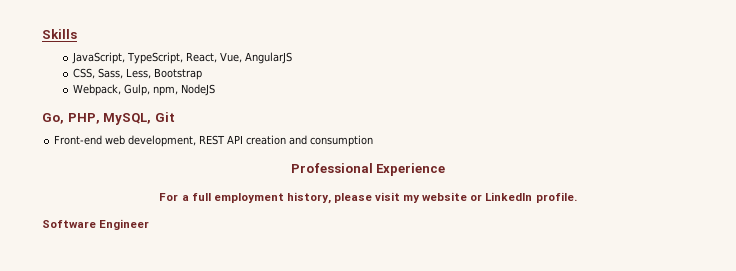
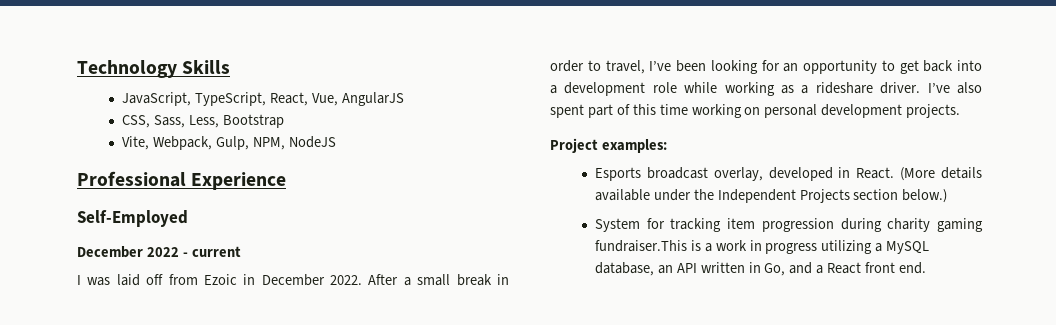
(42, 34) none -> [77,60,177,78] Technology
(203, 74) none -> [121,136,149,150] Vite,
[153,86,179,96] npm, -> [252,137,285,150] NPM,
[42,112,175,125] [54,135,374,147] [290,163,446,176] [159,192,577,204] [42,219,150,230] Go, PHP, MySQL, Git // Front-end web development, REST API creation and consumption // Professional Experience // For a full employment history, please visit my website or LinkedIn profile. // Software Engineer -> [77,171,287,190] [77,210,188,227] [77,246,241,258] [77,274,509,286] [550,60,982,74] [550,82,982,96] [550,104,961,118] [550,138,667,153] [594,167,982,181] [594,189,948,203] [594,218,983,232] [594,240,930,254] [594,262,927,276] Professional Experience // Self-Employed // December 2022 - current // I was laid off from Ezoic in December 2022. After a small break in order to travel, I’ve been looking for an opportunity to get back into a development role while working as a rideshare driver. I’ve also spent part of this time working on personal development projects. // Project examples: // Esports broadcast overlay, developed in React. (More details available under the Independent Projects section below.) // System for tracking item progression during charity gaming fundraiser.This is a work in progress utilizing a MySQL database, an API written in Go, and a React front end.

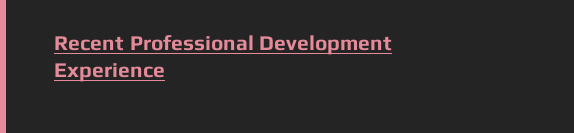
[77,60,231,78] [121,92,404,106] [121,114,284,128] [121,136,336,150] [77,171,287,190] [77,210,188,227] [77,246,241,258] [77,274,509,286] [550,60,982,74] [550,82,982,96] [550,104,961,118] [550,138,667,153] [594,167,982,181] [594,189,948,203] [594,218,983,232] [594,240,930,254] [594,262,927,276] Technology Skills // JavaScript, TypeScript, React, Vue, AngularJS // CSS, Sass, Less, Bootstrap // Vite, Webpack, Gulp, NPM, NodeJS // Professional Experience // Self-Employed // December 2022 - current // I was laid off from Ezoic in December 2022. After a small break in order to travel, I’ve been looking for an opportunity to get back into a development role while working as a rideshare driver. I’ve also spent part of this time working on personal development projects. // Project examples: // Esports broadcast overlay, developed in React. (More details available under the Independent Projects section below.) // System for tracking item progression during charity gaming fundraiser.This is a work in progress utilizing a MySQL database, an API written in Go, and a React front end. -> [54,35,393,55] [54,63,165,82] Recent Professional Development Experience

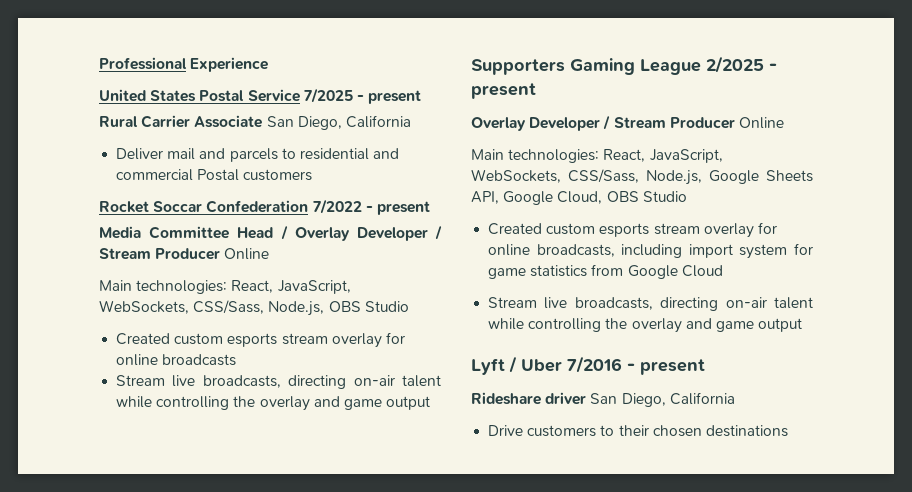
[54,35,393,55] [54,63,165,82] Recent Professional Development Experience -> [99,57,269,72] [99,88,422,104] [99,115,411,130] [116,148,400,162] [116,169,313,181] [99,199,430,215] [99,225,442,241] [99,248,270,260] [99,280,351,294] [99,300,409,316] [116,332,405,348] [116,354,237,366] [116,375,441,389] [116,396,431,411] [471,56,777,75] [471,83,536,99] [471,115,784,131] [471,149,723,163] [471,169,813,185] [471,191,687,205] [488,222,777,238] [488,243,813,259] [488,264,723,279] [488,297,813,311] [488,318,803,333] [471,356,705,375] [471,392,735,407] [488,425,788,437] Professional Experience // United States Postal Service 7/2025 - present // Rural Carrier Associate San Diego, California // Deliver mail and parcels to residential and commercial Postal customers // Rocket Soccar Confederation 7/2022 - present // Media Committee Head / Overlay Developer / Stream Producer Online // Main technologies: React, JavaScript, WebSockets, CSS/Sass, Node.js, OBS Studio // Created custom esports stream overlay for online broadcasts // Stream live broadcasts, directing on-air talent while controlling the overlay and game output // Supporters Gaming League 2/2025 - present // Overlay Developer / Stream Producer Online // Main technologies: React, JavaScript, WebSockets, CSS/Sass, Node.js, Google Sheets API, Google Cloud, OBS Studio // Created custom esports stream overlay for online broadcasts, including import system for game statistics from Google Cloud // Stream live broadcasts, directing on-air talent while controlling the overlay and game output // Lyft / Uber 7/2016 - present // Rideshare driver San Diego, California // Drive customers to their chosen destinations

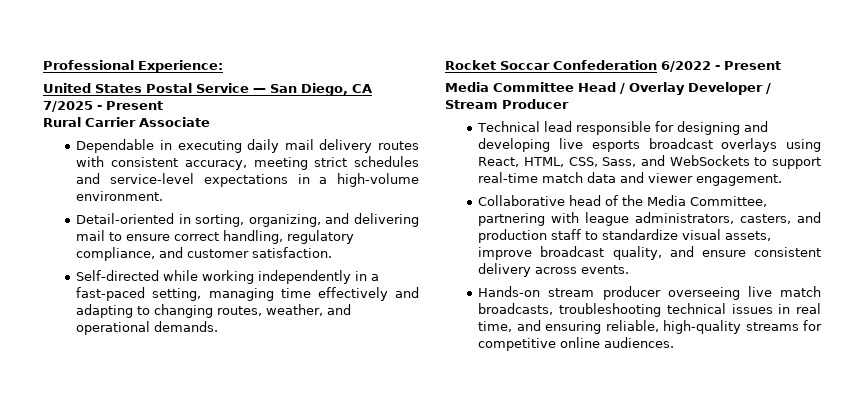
[190,57,269,72] Experience -> [138,60,223,73] Experience:
(300, 95) none -> [253,83,372,96] — San Diego, CA
[368,90,422,104] present -> [106,101,163,110] Present
[266,115,411,130] [116,148,400,162] [116,169,313,181] San Diego, California // Deliver mail and parcels to residential and commercial Postal customers -> [76,139,420,153] [76,156,420,170] [76,173,420,187] [76,191,164,201] [76,213,419,227] [76,230,355,244] [76,247,333,261] [76,270,380,284] [76,287,419,301] [76,304,352,318] [76,321,219,335] // Dependable in executing daily mail delivery routes with consistent accuracy, meeting strict schedules and service-level expectations in a high-volume environment. // Detail-oriented in sorting, organizing, and delivering mail to ensure correct handling, regulatory compliance, and customer satisfaction. // Self-directed while working independently in a fast-paced setting, managing time effectively and adapting to changing routes, weather, and operational demands.
[312,199,430,215] 7/2022 - present -> [661,61,781,72] 6/2022 - Present
[224,248,270,260] [99,280,351,294] [99,300,409,316] [116,332,405,348] [116,354,237,366] [116,375,441,389] [116,396,431,411] [471,56,777,75] [471,83,536,99] [471,115,784,131] [471,149,723,163] [471,169,813,185] [471,191,687,205] [488,222,777,238] [488,243,813,259] [488,264,723,279] [488,297,813,311] [488,318,803,333] [471,356,705,375] [471,392,735,407] [488,425,788,437] Online // Main technologies: React, JavaScript, WebSockets, CSS/Sass, Node.js, OBS Studio // Created custom esports stream overlay for online broadcasts // Stream live broadcasts, directing on-air talent while controlling the overlay and game output // Supporters Gaming League 2/2025 - present // Overlay Developer / Stream Producer Online // Main technologies: React, JavaScript, WebSockets, CSS/Sass, Node.js, Google Sheets API, Google Cloud, OBS Studio // Created custom esports stream overlay for online broadcasts, including import system for game statistics from Google Cloud // Stream live broadcasts, directing on-air talent while controlling the overlay and game output // Lyft / Uber 7/2016 - present // Rideshare driver San Diego, California // Drive customers to their chosen destinations -> [477,121,769,135] [478,138,821,152] [478,155,821,169] [478,172,783,186] [478,195,768,207] [478,212,821,226] [478,229,772,243] [478,246,821,260] [478,263,630,277] [478,286,821,300] [478,303,821,317] [478,320,822,334] [478,337,675,351] // Technical lead responsible for designing and developing live esports broadcast overlays using React, HTML, CSS, Sass, and WebSockets to support real-time match data and viewer engagement. // Collaborative head of the Media Committee, partnering with league administrators, casters, and production staff to standardize visual assets, improve broadcast quality, and ensure consistent delivery across events. // Hands-on stream producer overseeing live match broadcasts, troubleshooting technical issues in real time, and ensuring reliable, high-quality streams for competitive online audiences.

